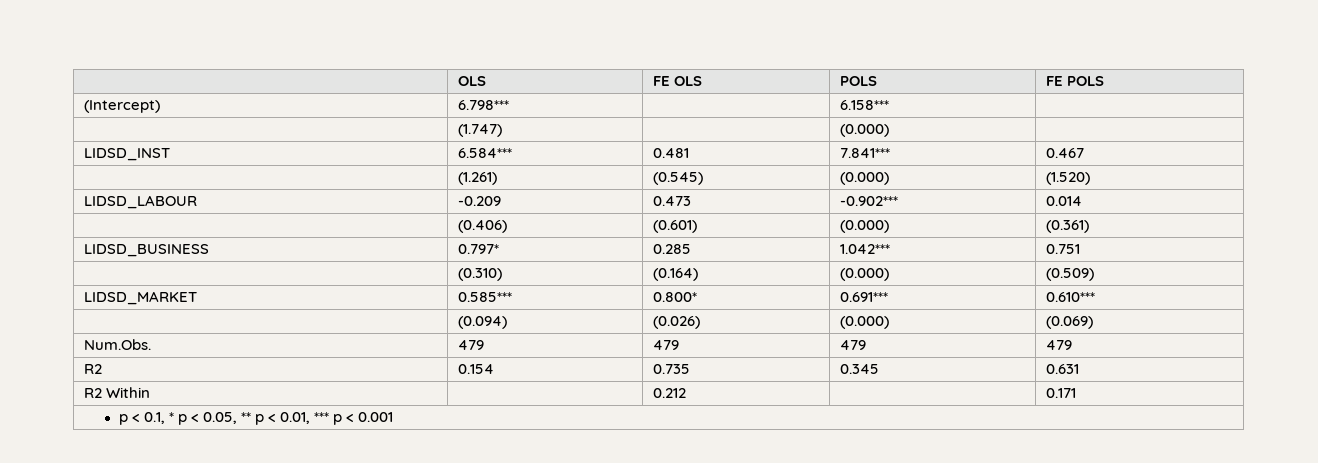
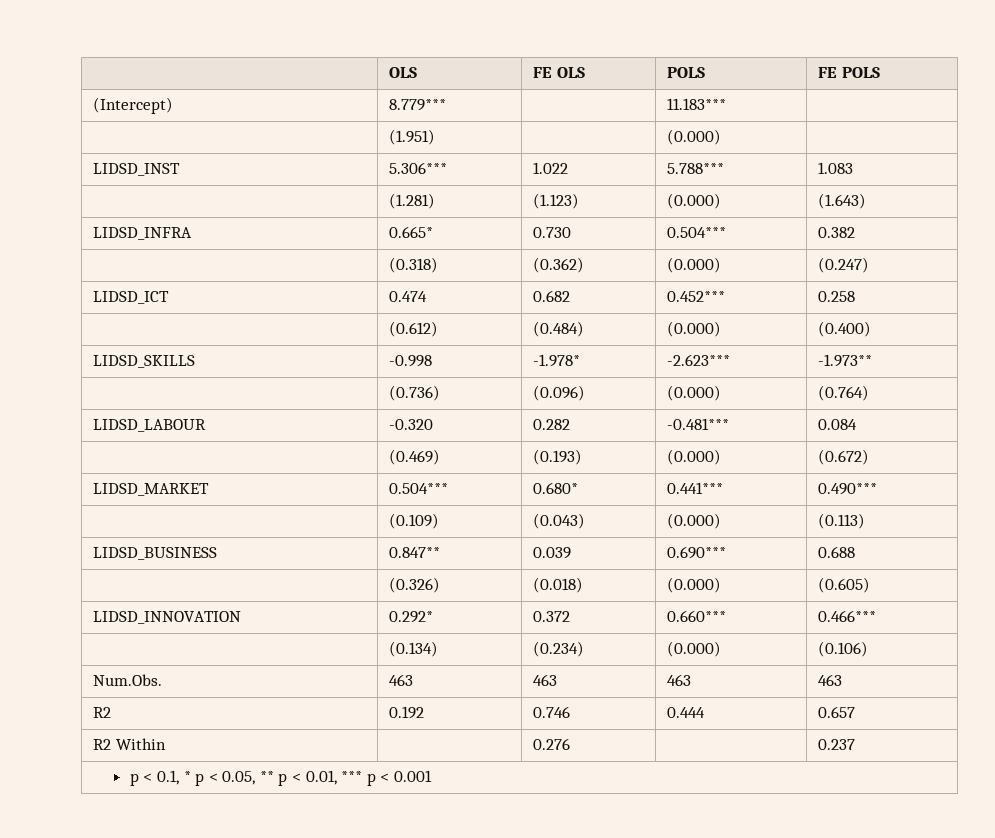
[458,100,510,110] [840,100,890,110] [458,124,503,137] 6.798*** | | 6.158*** | // | (1.747) -> [389,99,447,111] [667,98,727,110] [389,129,436,145] 8.779*** | | 11.183*** | // | (1.951)
[458,148,513,158] [653,148,690,158] [840,148,891,158] [1046,148,1085,158] [458,172,498,185] [653,172,704,185] [840,172,890,185] [1046,172,1091,185] [84,195,198,209] [458,196,502,206] [653,196,692,206] [840,196,899,206] [1046,196,1083,206] [458,220,508,233] [653,220,698,233] [840,220,890,233] [1046,220,1090,233] [84,244,210,257] [458,244,500,254] [653,244,692,254] [840,244,891,254] [1046,244,1081,254] [458,268,503,281] [653,268,699,281] [840,268,890,281] [1046,268,1095,281] [84,291,198,305] [458,292,513,302] [653,292,698,302] [840,292,889,302] [1046,292,1096,302] [458,316,508,329] [653,316,701,329] [840,316,890,329] [1046,316,1094,329] 6.584*** | 0.481 | 7.841*** | 0.467 // | (1.261) | (0.545) | (0.000) | (1.520) // LIDSD_LABOUR | -0.209 | 0.473 | -0.902*** | 0.014 // | (0.406) | (0.601) | (0.000) | (0.361) // LIDSD_BUSINESS | 0.797* | 0.285 | 1.042*** | 0.751 // | (0.310) | (0.164) | (0.000) | (0.509) // LIDSD_MARKET | 0.585*** | 0.800* | 0.691*** | 0.610*** // | (0.094) | (0.026) | (0.000) | (0.069) -> [389,162,448,174] [533,162,569,174] [667,163,725,174] [818,162,854,174] [389,193,436,209] [533,193,580,209] [667,193,722,209] [818,193,867,209] [93,227,193,240] [389,226,434,238] [533,227,572,238] [667,227,727,238] [818,227,856,238] [389,257,439,273] [533,257,585,273] [667,257,722,273] [818,257,870,273] [93,291,170,304] [389,291,428,302] [533,290,571,302] [667,291,726,302] [818,291,856,302] [389,321,439,337] [533,321,585,337] [667,321,722,337] [818,321,872,337] [93,355,196,368] [389,355,433,367] [533,354,581,367] [667,354,731,366] [818,354,873,367] [389,385,441,401] [533,385,586,401] [667,385,722,401] [818,385,870,401] [93,419,207,432] [389,419,434,430] [533,419,571,430] [667,418,730,430] [818,419,858,430] [389,449,441,465] [533,449,583,465] [667,449,722,465] [818,449,870,465] [93,483,210,496] [389,483,449,494] [533,482,579,494] [667,482,724,494] [818,483,878,495] [389,513,440,529] [533,513,586,529] [667,513,722,529] [818,513,866,529] [93,547,218,560] [389,547,441,558] [533,547,572,559] [667,546,727,559] [818,546,856,558] [389,577,441,593] [533,577,584,593] [667,577,722,593] [818,577,871,593] [93,611,242,624] [389,611,434,623] [533,611,571,622] [667,610,727,622] [818,610,877,622] [389,641,439,657] [533,641,585,657] [667,641,722,657] [818,641,869,657] 5.306*** | 1.022 | 5.788*** | 1.083 // | (1.281) | (1.123) | (0.000) | (1.643) // LIDSD_INFRA | 0.665* | 0.730 | 0.504*** | 0.382 // | (0.318) | (0.362) | (0.000) | (0.247) // LIDSD_ICT | 0.474 | 0.682 | 0.452*** | 0.258 // | (0.612) | (0.484) | (0.000) | (0.400) // LIDSD_SKILLS | -0.998 | -1.978* | -2.623*** | -1.973** // | (0.736) | (0.096) | (0.000) | (0.764) // LIDSD_LABOUR | -0.320 | 0.282 | -0.481*** | 0.084 // | (0.469) | (0.193) | (0.000) | (0.672) // LIDSD_MARKET | 0.504*** | 0.680* | 0.441*** | 0.490*** // | (0.109) | (0.043) | (0.000) | (0.113) // LIDSD_BUSINESS | 0.847** | 0.039 | 0.690*** | 0.688 // | (0.326) | (0.018) | (0.000) | (0.605) // LIDSD_INNOVATION | 0.292* | 0.372 | 0.660*** | 0.466*** // | (0.134) | (0.234) | (0.000) | (0.106)
[458,340,485,350] [653,340,680,350] [840,340,867,350] [1046,340,1073,350] [84,364,103,374] [458,364,495,374] [653,364,691,374] [840,364,880,374] [1046,364,1080,374] 479 | 479 | 479 | 479 // R2 | 0.154 | 0.735 | 0.345 | 0.631 -> [389,674,414,686] [533,674,558,686] [667,674,692,686] [818,674,843,686] [93,707,112,718] [389,706,425,719] [533,706,571,718] [667,707,706,718] [818,706,856,718] 463 | 463 | 463 | 463 // R2 | 0.192 | 0.746 | 0.444 | 0.657
[653,388,687,398] [1046,388,1077,398] 0.212 | | 0.171 -> [533,738,571,750] [818,739,856,750] 0.276 | | 0.237

